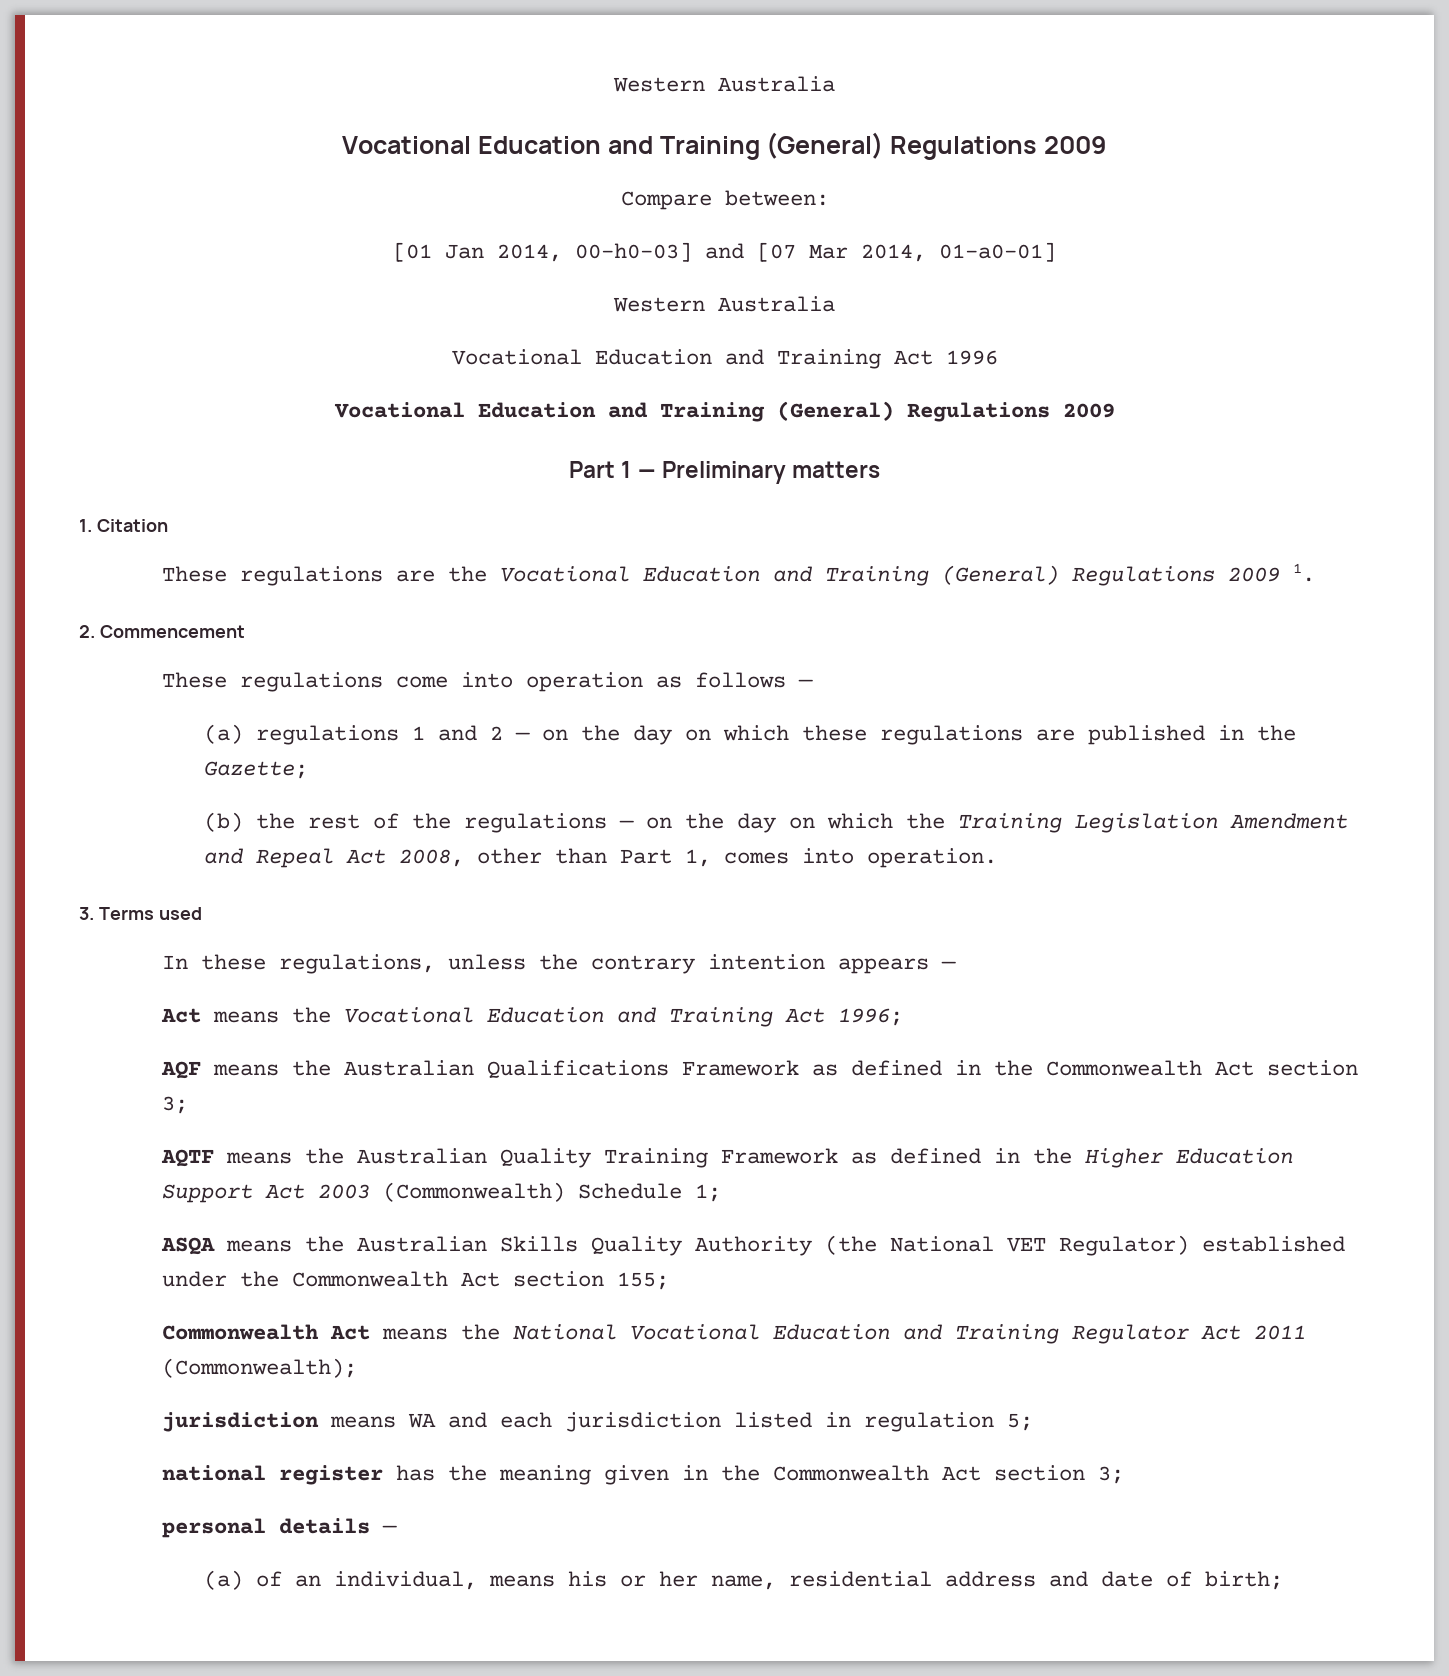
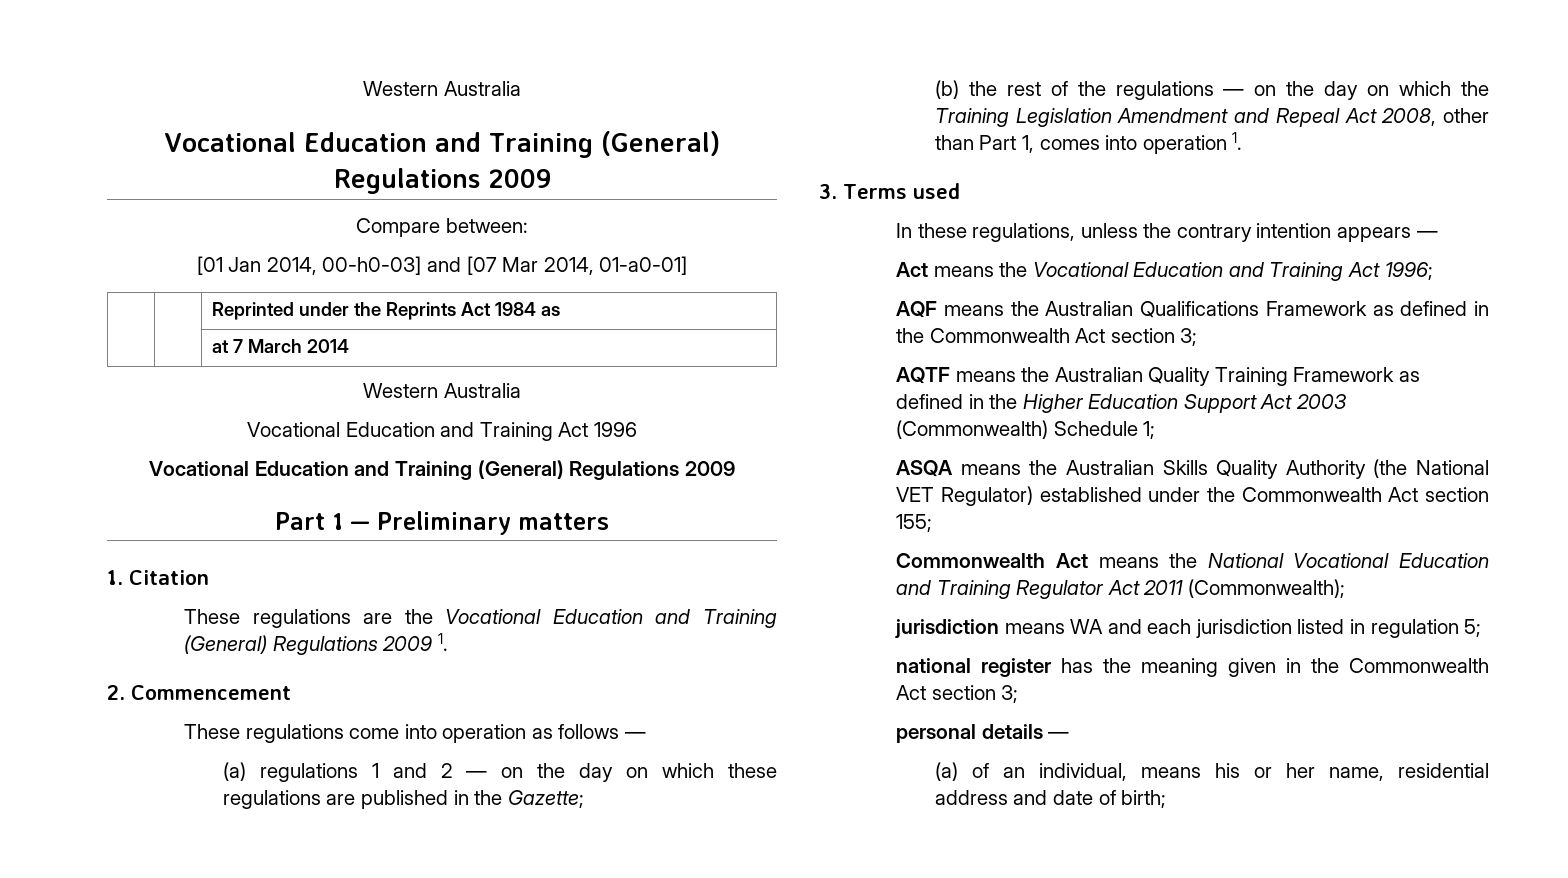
(1056, 252) none -> [211,302,560,320] [211,339,349,353] // | | Reprinted under the Reprints Act 1984 as // | | at 7 March 2014
[866,848,997,868] operation. -> [1142,132,1243,154] operation 1.

